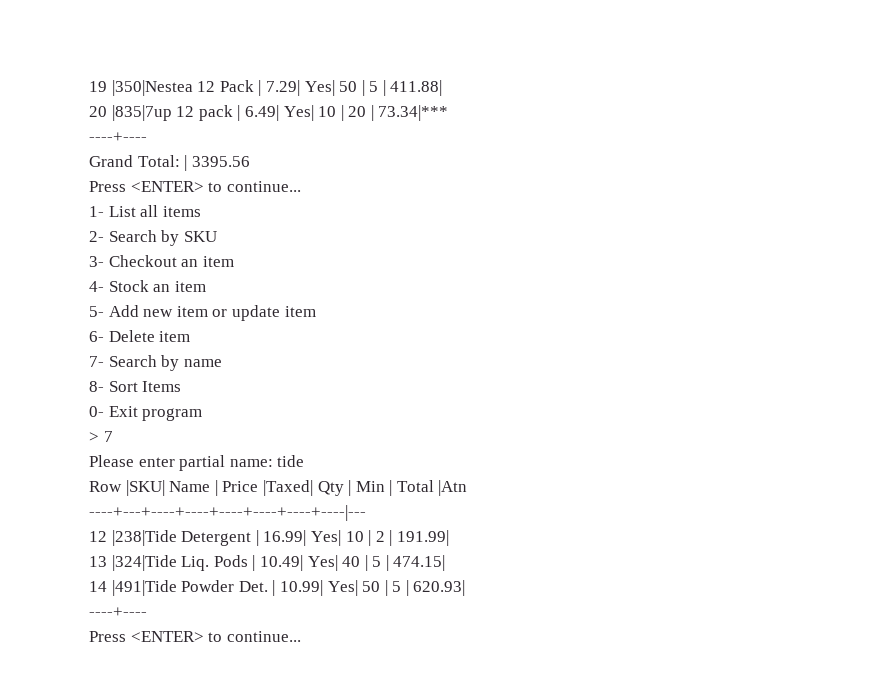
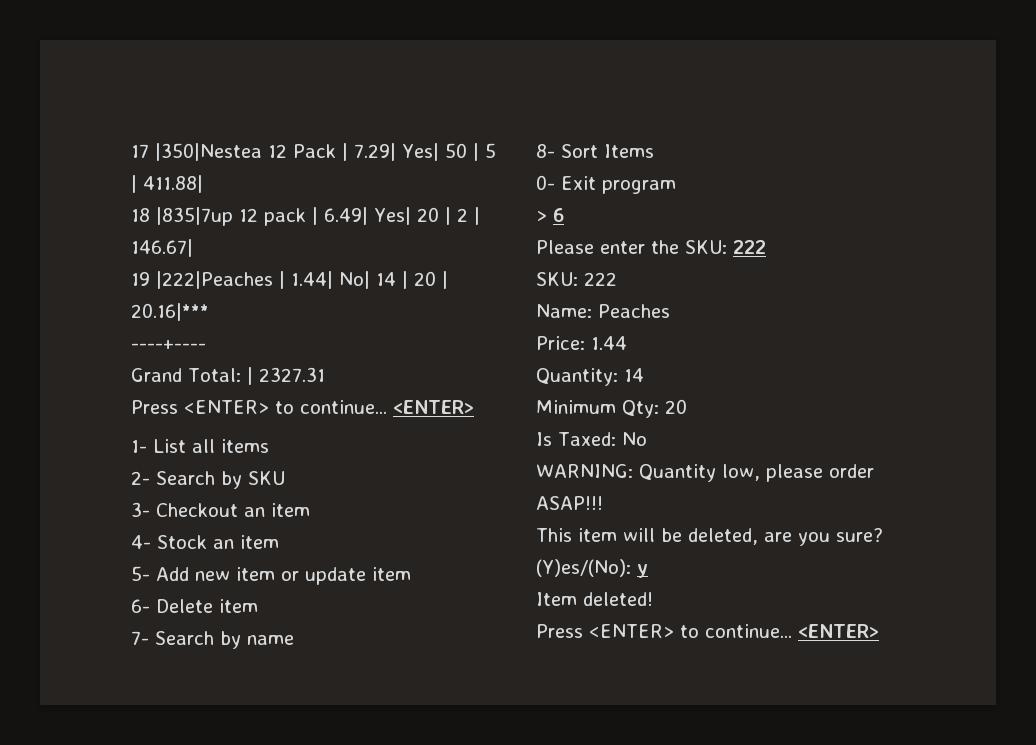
[89,81,107,92] 19 -> [131,144,149,158] 17
[89,106,107,117] 20 -> [131,208,150,222] 18
[318,106,337,117] 10 -> [416,207,480,225] [131,239,193,257] [131,271,396,289] 20 | 2 | 146.67| // 19 |222|Peaches | 1.44| No| 14
[378,105,449,121] 73.34|*** -> [131,303,209,321] 20.16|***
[191,156,250,167] [89,181,301,192] 3395.56 // Press <ENTER> to continue... -> [258,367,325,382] [131,400,474,414] 2327.31 // Press <ENTER> to continue... <ENTER>
[103,431,113,442] 7 -> [553,208,564,222] 6
[179,455,305,471] [89,480,468,496] [89,505,366,521] [89,530,449,546] [89,555,446,571] [89,580,466,596] [89,607,147,617] [89,631,301,642] partial name: tide // Row |SKU| Name | Price |Taxed| Qty | Min | Total |Atn // ----+---+----+----+----+----+----+----|--- // 12 |238|Tide Detergent | 16.99| Yes| 10 | 2 | 191.99| // 13 |324|Tide Liq. Pods | 10.49| Yes| 40 | 5 | 474.15| // 14 |491|Tide Powder Det. | 10.99| Yes| 50 | 5 | 620.93| // ----+---- // Press <ENTER> to continue... -> [651,240,766,254] [536,272,617,286] [536,304,670,318] [536,336,627,350] [536,368,644,386] [536,399,687,418] [536,432,647,446] [536,464,874,482] [536,496,603,510] [536,528,883,546] [536,559,648,578] [536,592,653,606] [536,624,879,638] the SKU: 222 // SKU: 222 // Name: Peaches // Price: 1.44 // Quantity: 14 // Minimum Qty: 20 // Is Taxed: No // WARNING: Quantity low, please order ASAP!!! // This item will be deleted, are you sure? (Y)es/(No): y // Item deleted! // Press <ENTER> to continue... <ENTER>

